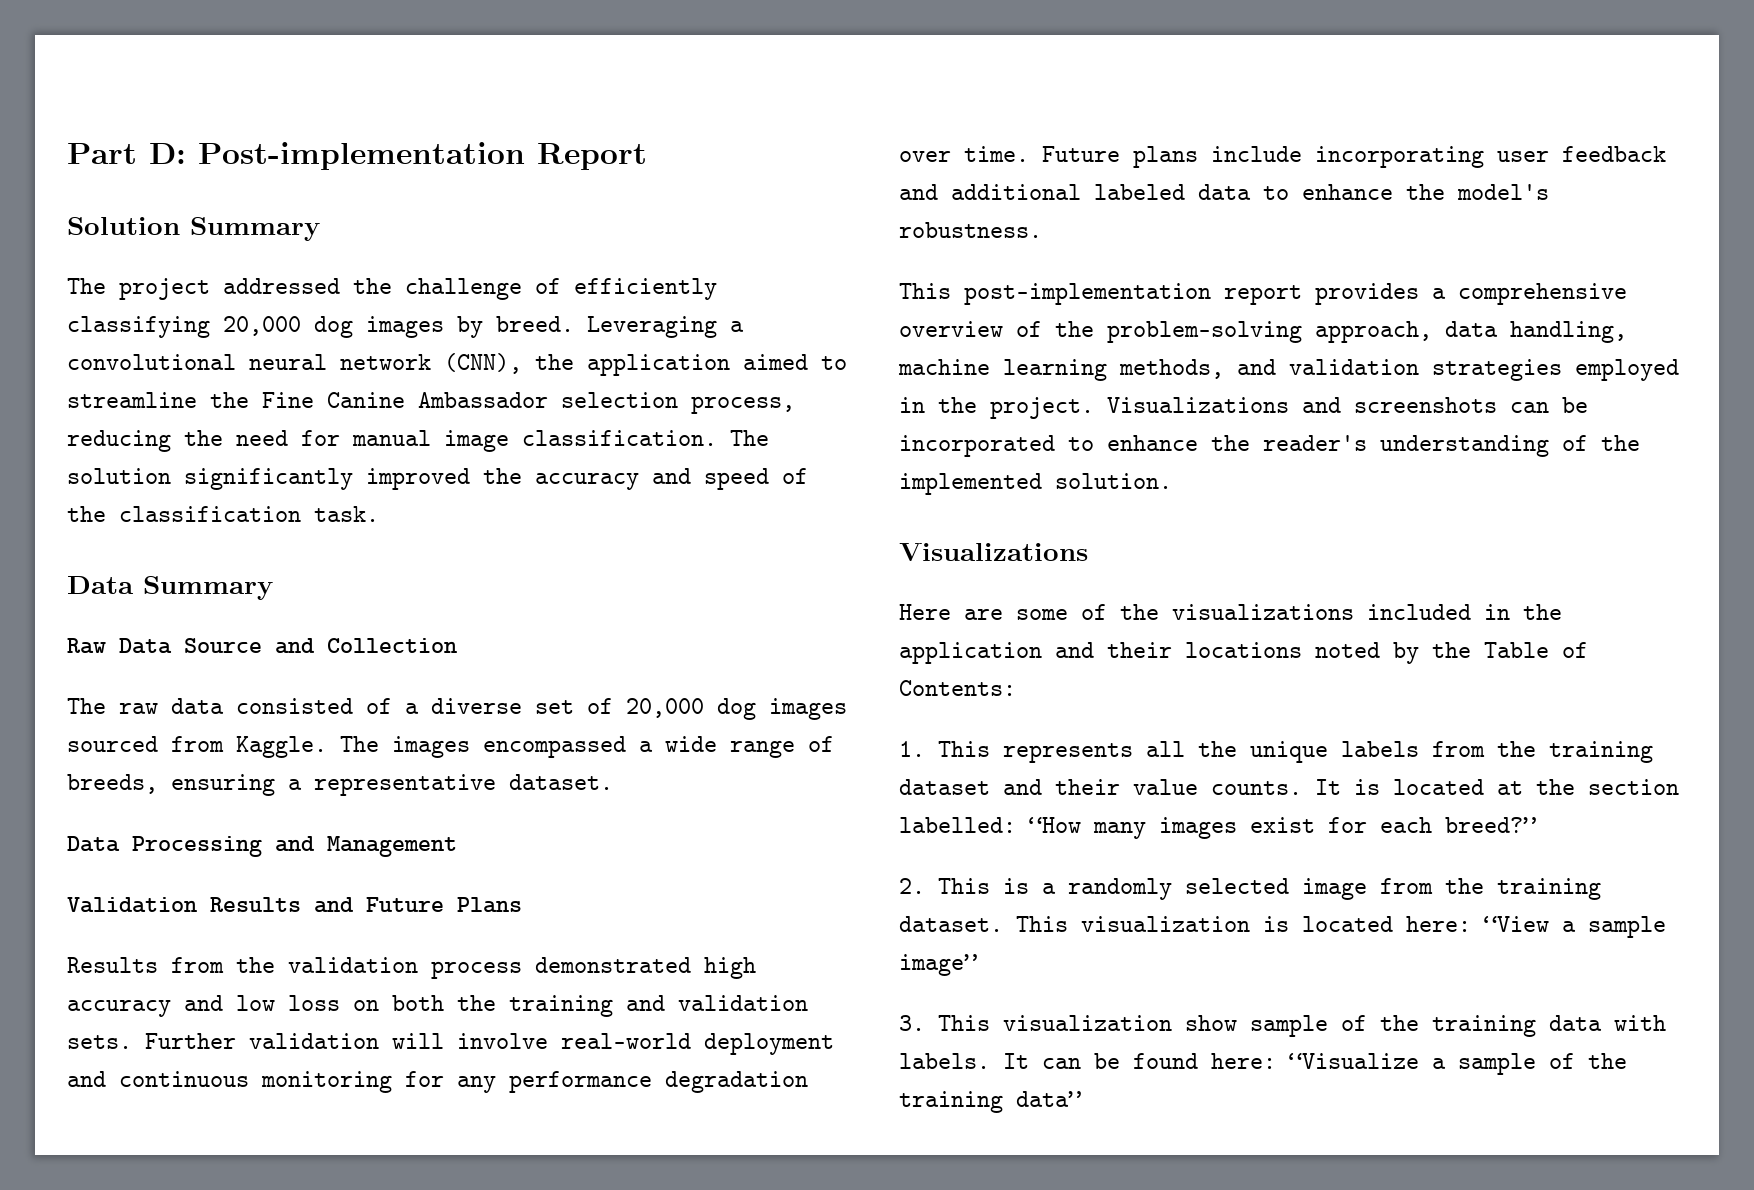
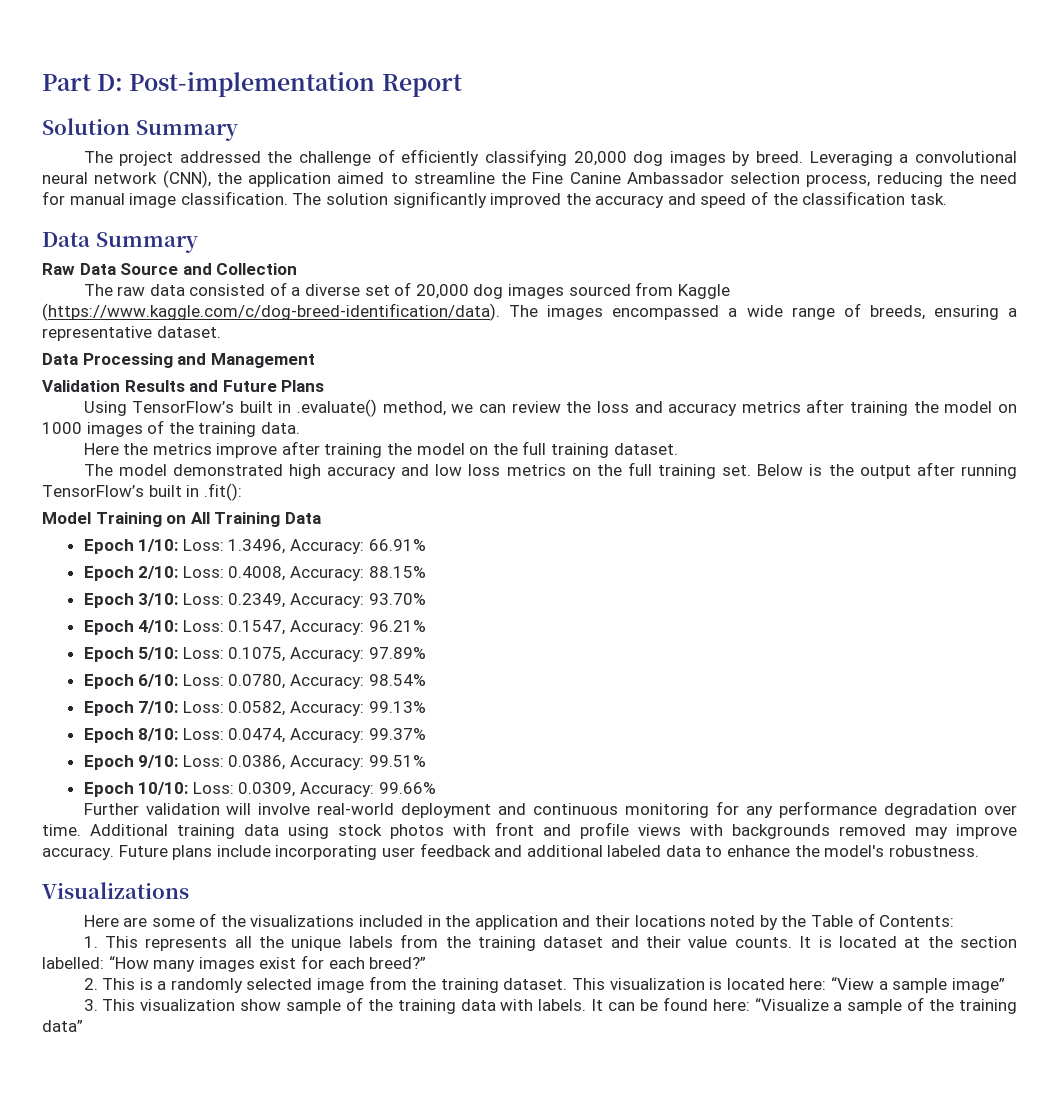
[236,736,327,758] Kaggle. -> [677,284,730,299] [42,303,500,321] Kaggle (https://www.kaggle.com/c/dog-breed-identification/data).
[67,957,522,979] Results from the validation process -> [83,399,1018,417] [42,420,300,437] [83,441,678,458] [83,464,167,476] Using TensorFlow’s built in .evaluate() method, we can review the loss and accuracy metrics after training the model on 1000 images of the training data. // Here the metrics improve after training the model on the full training dataset. // The model
[353,995,808,1017] [67,1035,132,1049] on both the training and validation sets. -> [506,462,1018,479] [42,483,242,501] [42,512,321,527] [83,539,426,554] [83,566,426,581] [83,593,426,608] [83,620,426,635] [83,647,426,662] [83,674,426,689] [83,701,426,716] [83,728,426,743] [83,755,426,770] [83,782,436,797] metrics on the full training set. Below is the output after running TensorFlow’s built in .fit(): // Model Training on All Training Data // Epoch 1/10: Loss: 1.3496, Accuracy: 66.91% // Epoch 2/10: Loss: 0.4008, Accuracy: 88.15% // Epoch 3/10: Loss: 0.2349, Accuracy: 93.70% // Epoch 4/10: Loss: 0.1547, Accuracy: 96.21% // Epoch 5/10: Loss: 0.1075, Accuracy: 97.89% // Epoch 6/10: Loss: 0.0780, Accuracy: 98.54% // Epoch 7/10: Loss: 0.0582, Accuracy: 99.13% // Epoch 8/10: Loss: 0.0474, Accuracy: 99.37% // Epoch 9/10: Loss: 0.0386, Accuracy: 99.51% // Epoch 10/10: Loss: 0.0309, Accuracy: 99.66% //
(1029, 154) none -> [90,822,1017,839] [42,847,114,860] Additional training data using stock photos with front and profile views with backgrounds removed may improve accuracy.
[899,283,1627,305] [899,321,1627,343] [898,359,1679,381] [899,397,1588,419] [899,435,1640,457] [899,473,1172,495] // This post-implementation report provides a comprehensive overview of the problem-solving approach, data handling, machine learning methods, and validation strategies employed in the project. Visualizations and screenshots can be incorporated to enhance the reader's understanding of the implemented solution. -> (979, 851) none

